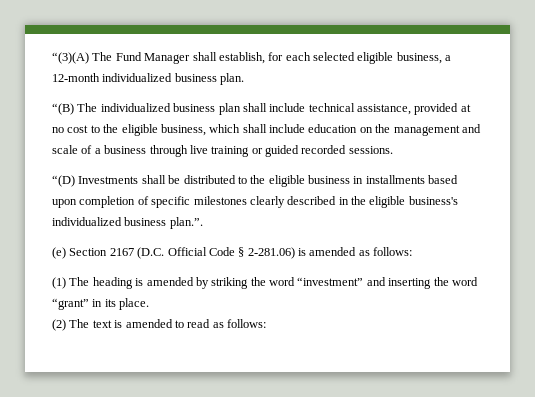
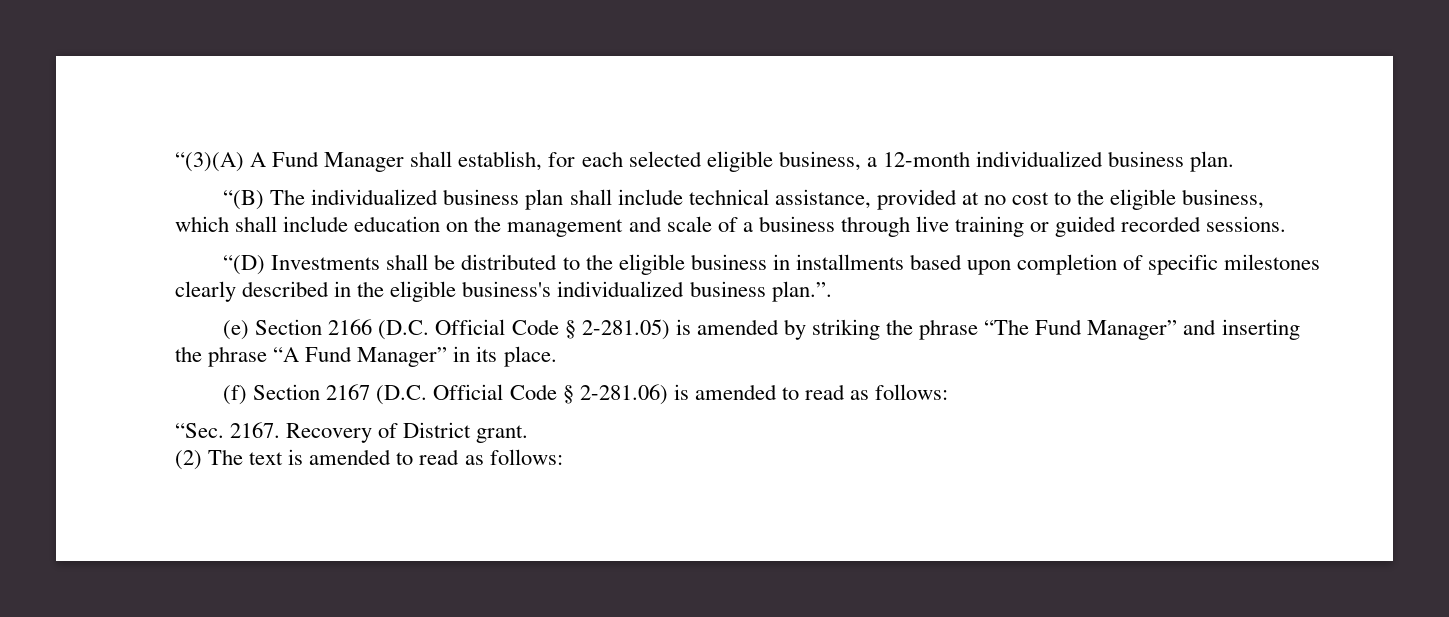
[92,52,113,61] The -> [250,152,267,167] A
(108, 252) none -> [328,319,1300,340] [175,346,557,367] [223,384,321,405] 2166 (D.C. Official Code § 2-281.05) is amended by striking the phrase “The Fund Manager” and inserting the phrase “A Fund Manager” in its place. // (f) Section
(357, 251) none -> [781,384,845,400] to read
[52,277,478,289] [52,298,150,310] (1) The heading is amended by striking the word “investment” and inserting the word “grant” in its place. -> [175,422,529,443] “Sec. 2167. Recovery of District grant.

